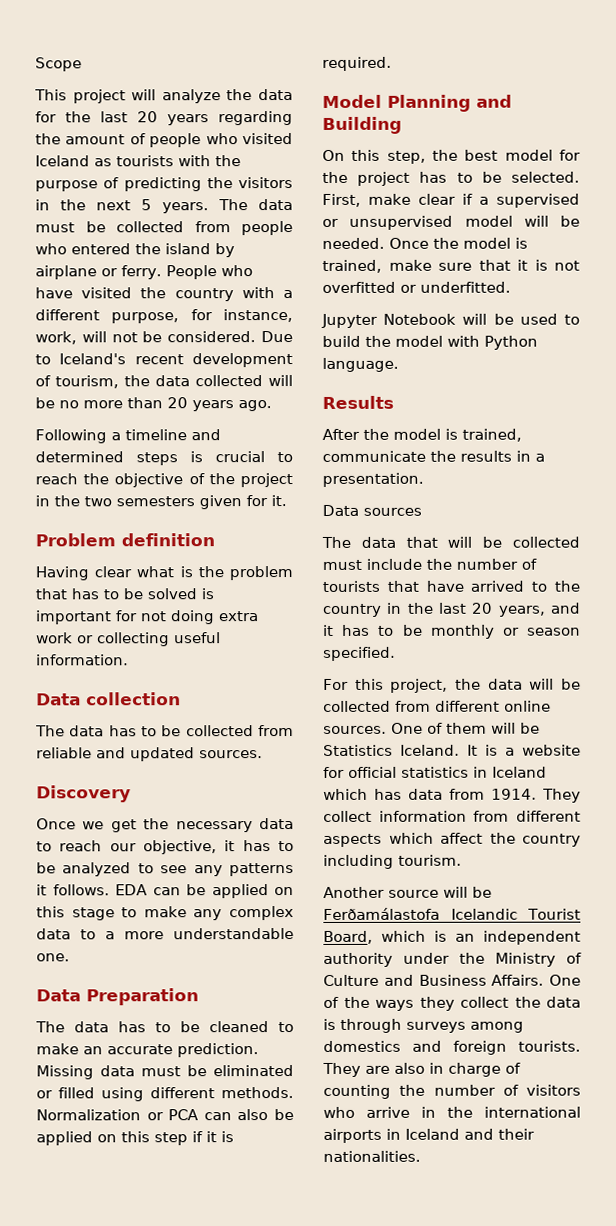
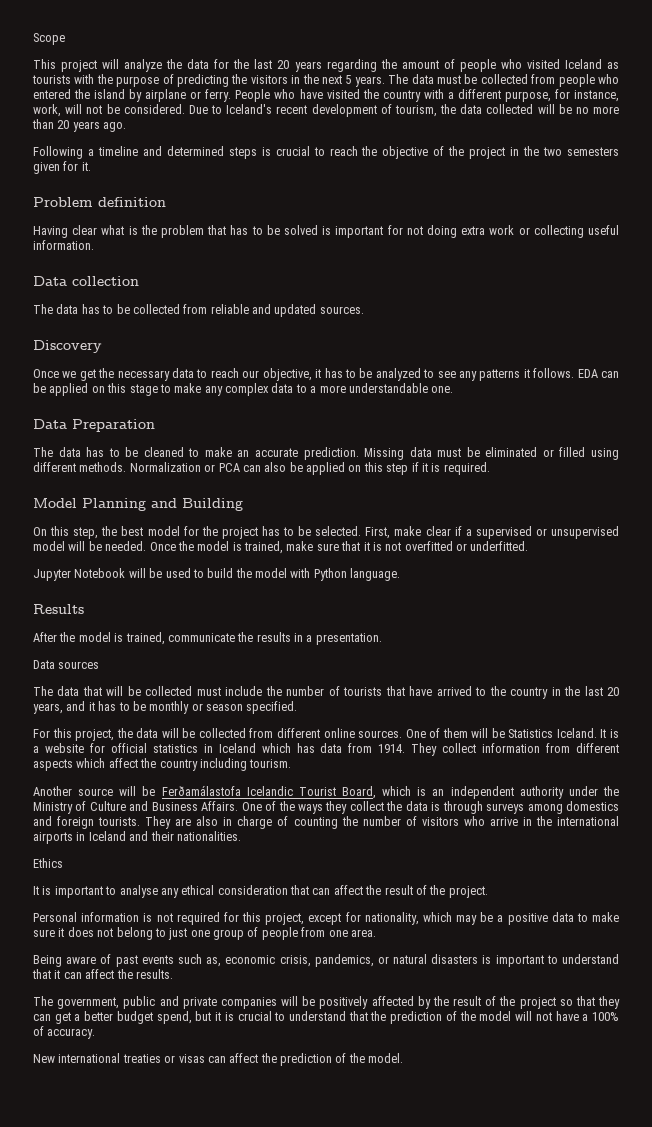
(421, 1156) none -> [33,858,63,868] [33,885,488,898] [33,912,619,925] [33,927,376,940] [33,954,619,967] [32,969,173,979] [33,996,621,1009] [33,1011,620,1024] [33,1026,96,1039] [33,1053,404,1066] // Ethics // It is important to analyse any ethical consideration that can affect the result of the project. // Personal information is not required for this project, except for nationality, which may be a positive data to make sure it does not belong to just one group of people from one area. // Being aware of past events such as, economic crisis, pandemics, or natural disasters is important to understand that it can affect the results. // The government, public and private companies will be positively affected by the result of the project so that they can get a better budget spend, but it is crucial to understand that the prediction of the model will not have a 100% of accuracy. // New international treaties or visas can affect the prediction of the model.

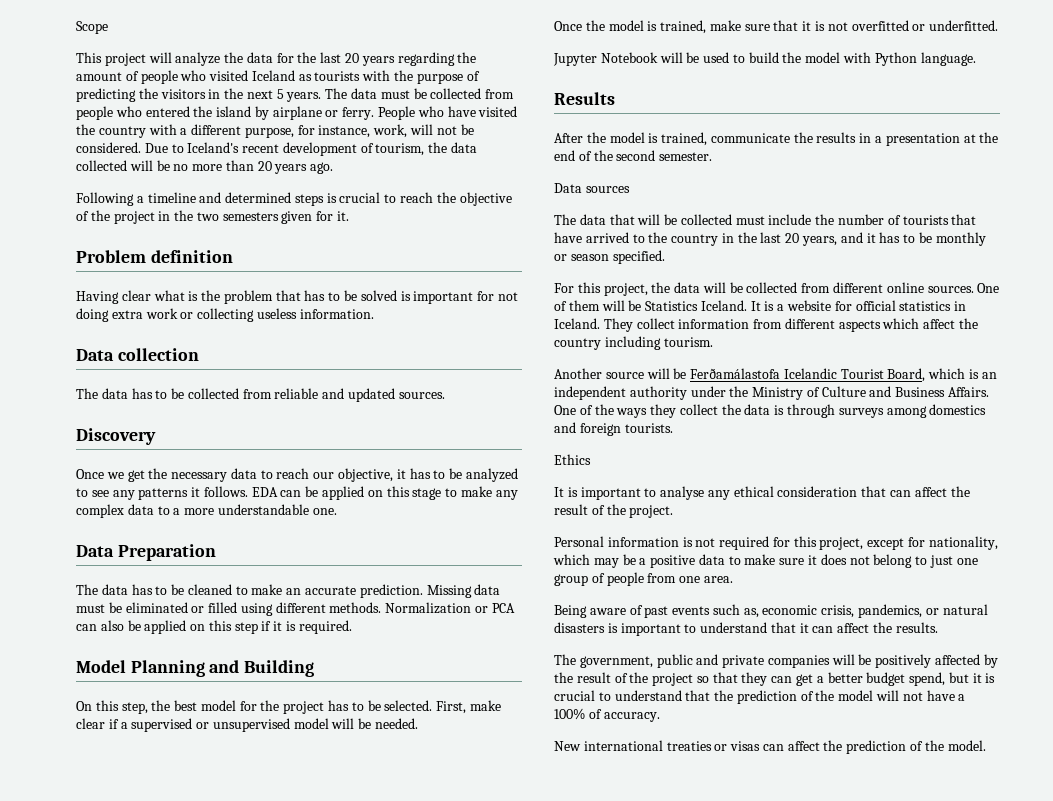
[587,225,619,235] useful -> [256,308,297,319] useless
(147, 546) none -> (419, 723) //
[315,633,382,645] presentation. -> [885,132,999,146] [554,150,713,161] presentation at the end of the second semester.
[218,743,406,753] Iceland which has data from 1914. -> [554,318,600,329] Iceland.
[145,816,619,829] [33,831,241,844] They are also in charge of counting the number of visitors who arrive in the international airports in Iceland and their nationalities. -> (673, 428) none

